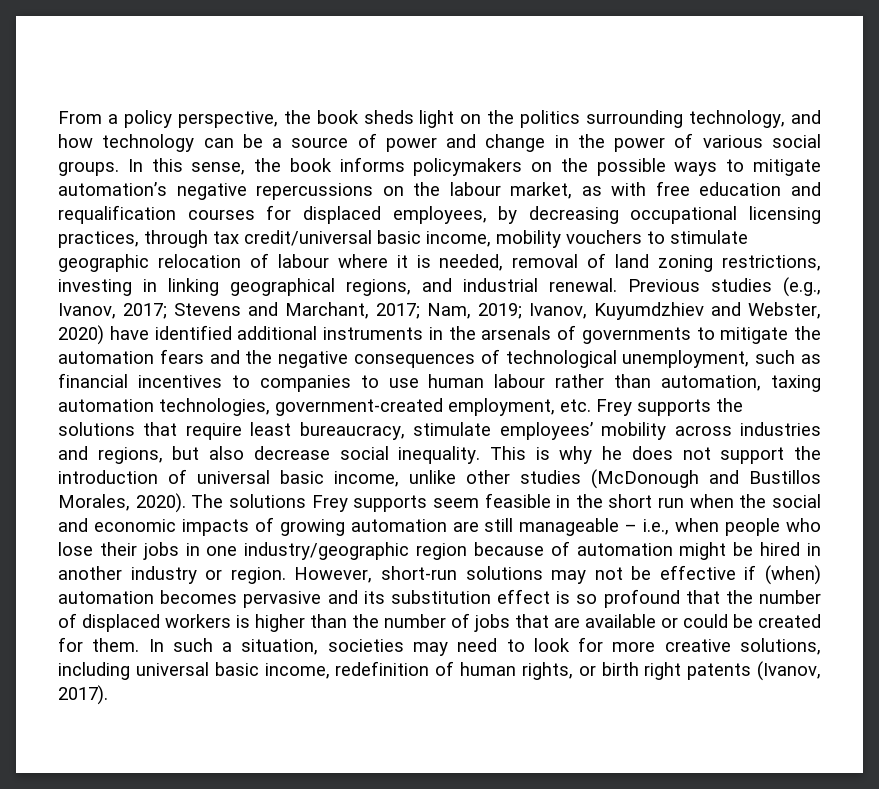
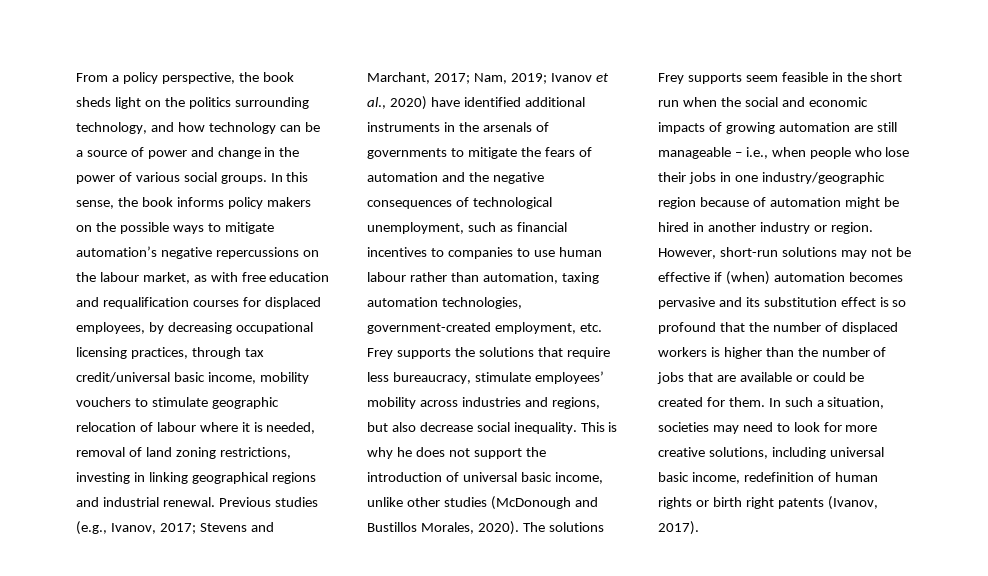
[413,158,523,176] policymakers -> [227,197,311,209] policy makers
[346,279,411,296] regions, -> [271,472,316,484] regions
[529,302,821,320] Ivanov, Kuyumdzhiev and Webster, -> [550,73,609,82] [367,97,386,109] Ivanov et al.,
[58,349,204,364] automation fears -> [544,147,592,157] [367,172,438,182] fears of automation
[250,422,292,436] least -> [367,372,389,382] less
[521,662,573,680] rights, -> [658,497,692,509] rights

